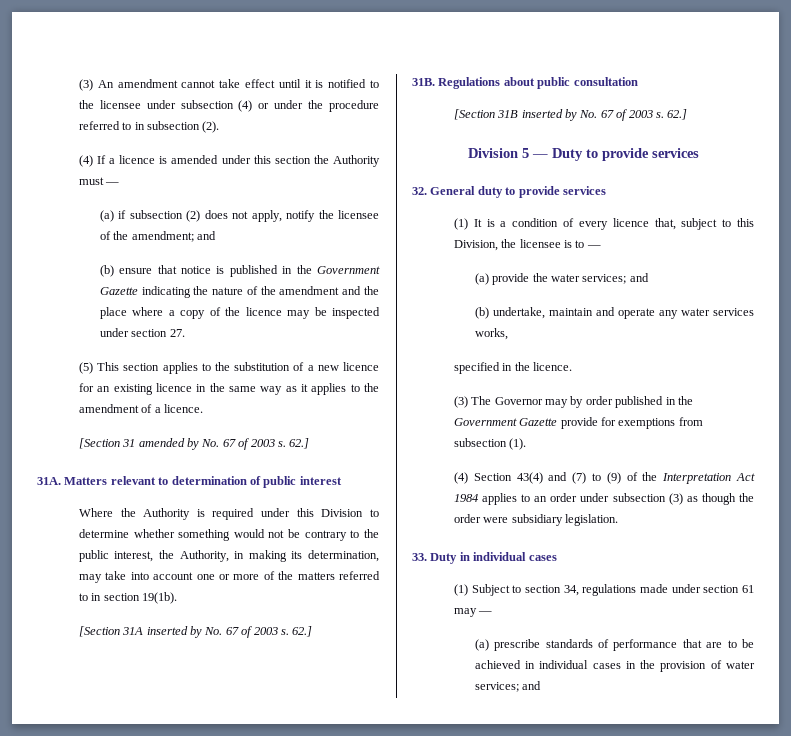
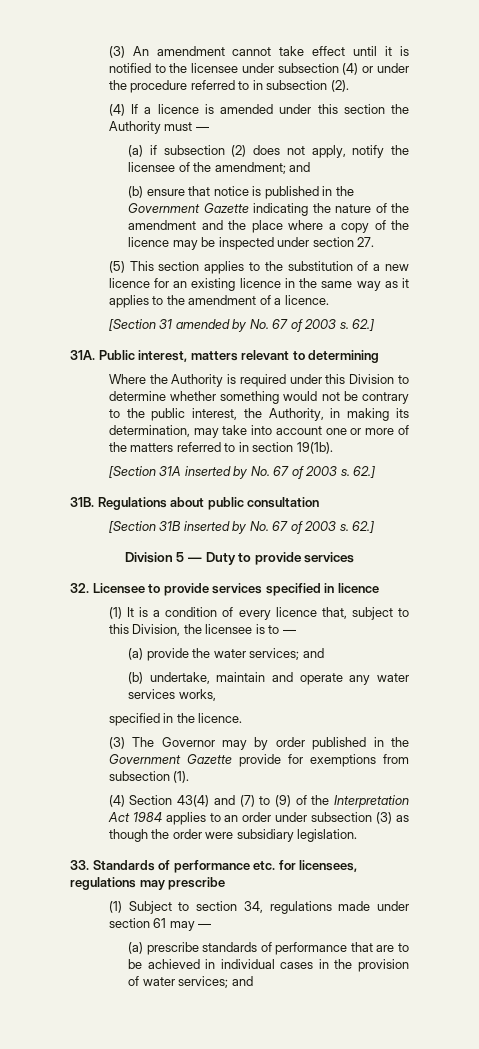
[64,476,342,488] Matters relevant to determination of public interest -> [98,350,380,363] Public interest, matters relevant to determining
[430,186,606,198] General duty to provide services -> [92,583,379,596] Licensee to provide services specified in licence
[430,552,557,564] Duty in individual cases -> [92,860,358,873] [70,877,226,890] Standards of performance etc. for licensees, regulations may prescribe

